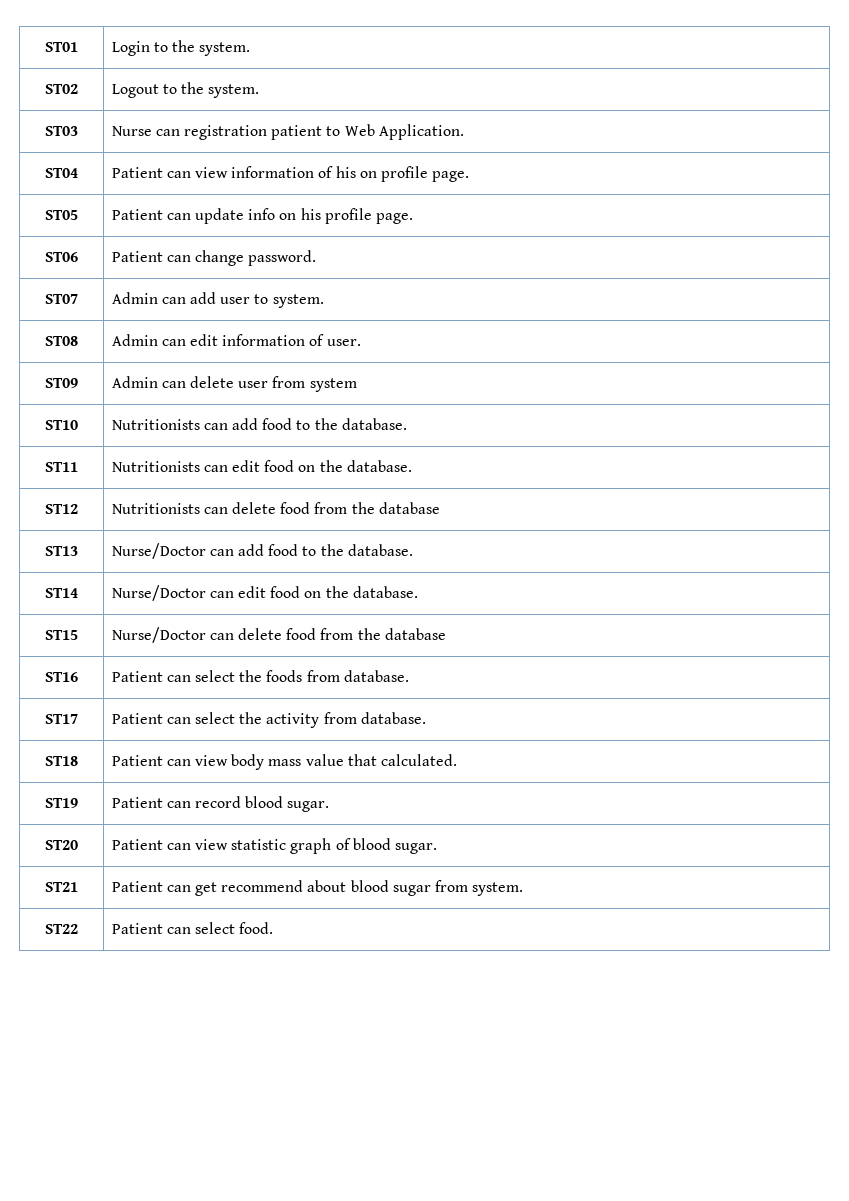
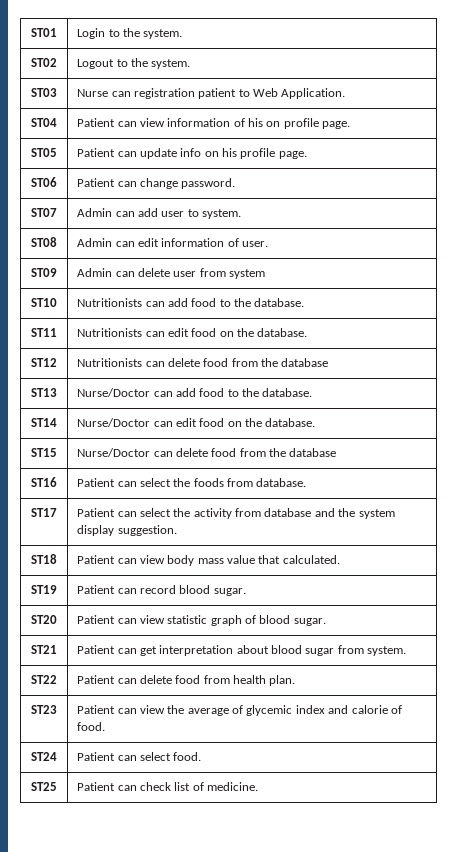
[360,712,426,724] database. -> [264,508,395,519] [77,525,177,536] database and the system display suggestion.
[221,880,304,892] recommend -> [159,645,234,656] interpretation
[195,922,274,934] select food. -> [139,675,296,686] [31,705,57,714] [77,705,402,716] [77,722,106,731] [31,752,57,761] [77,752,202,761] [31,782,57,791] [77,782,259,791] delete food from health plan. // ST23 | Patient can view the average of glycemic index and calorie of food. // ST24 | Patient can select food. // ST25 | Patient can check list of medicine.

